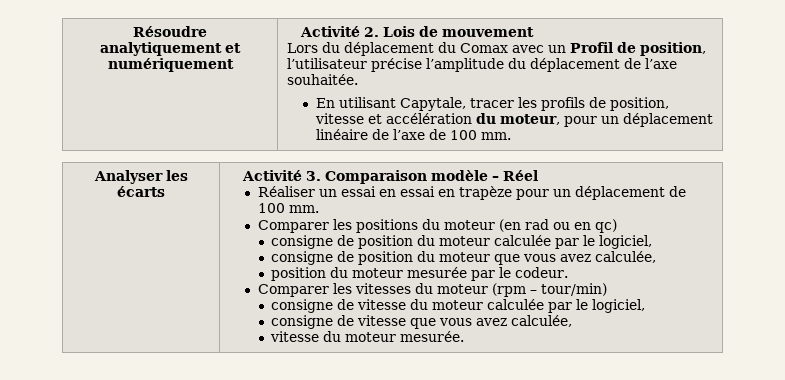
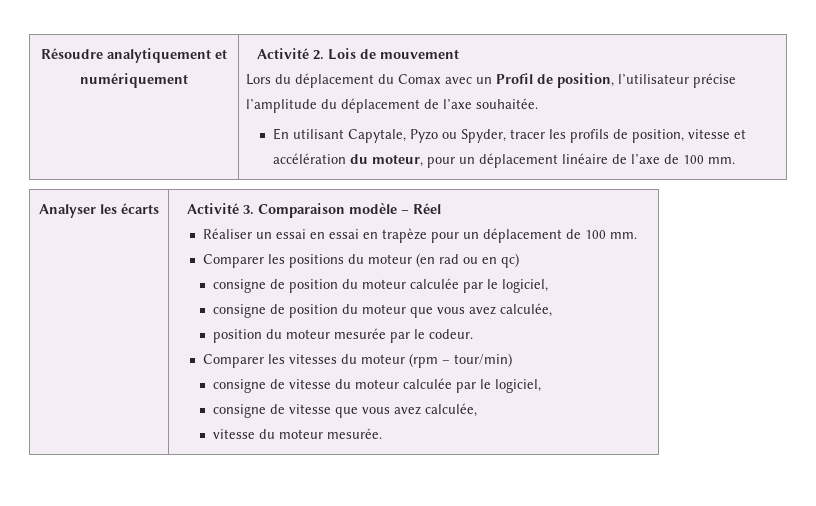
(466, 104) none -> [409,129,506,143] Pyzo ou Spyder,

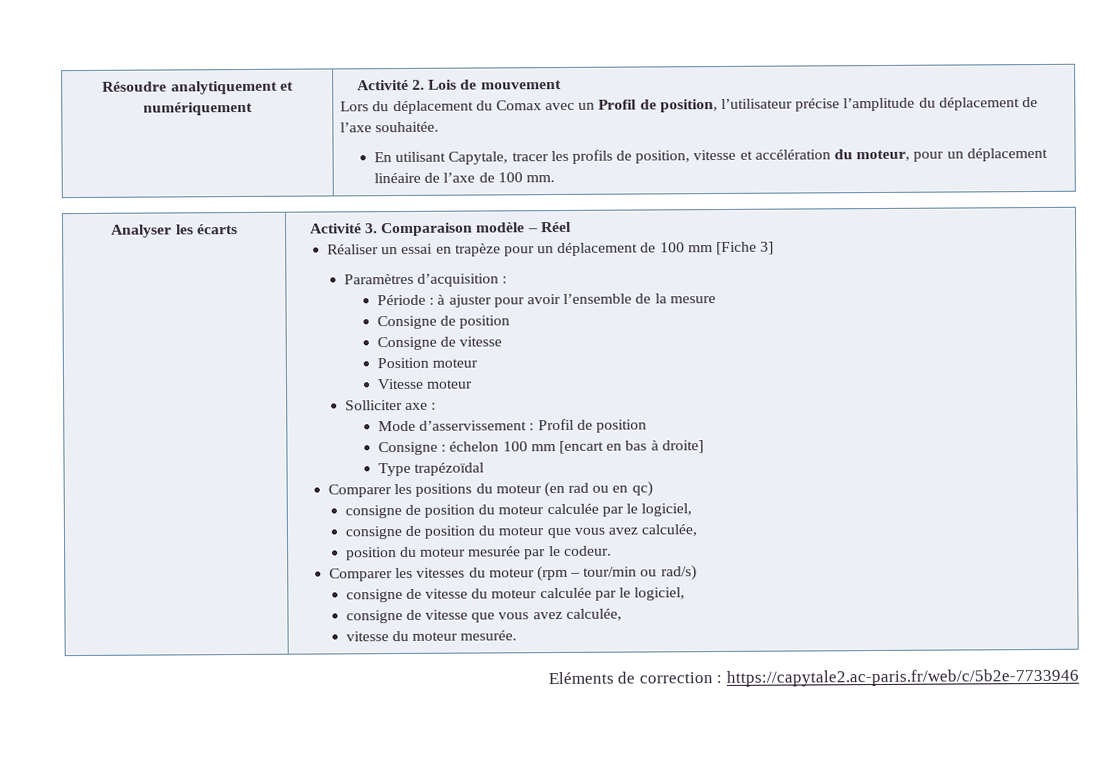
[409,129,506,143] Pyzo ou Spyder, -> (509, 158) none
[328,229,378,239] essai en -> (452, 250) none
[609,232,637,239] mm. -> [687,241,775,256] [343,273,508,287] [377,293,716,308] [377,315,511,330] [377,336,503,351] [377,357,479,369] [377,378,474,390] [344,399,437,411] [378,418,647,433] [378,440,704,456] [378,462,485,477] mm [Fiche 3] // Paramètres d’acquisition : // Période : à ajuster pour avoir l’ensemble de la mesure // Consigne de position // Consigne de vitesse // Position moteur // Vitesse moteur // Solliciter axe : // Mode d’asservissement : Profil de position // Consigne : échelon 100 mm [encart en bas à droite] // Type trapézoïdal
[453,353,512,367] tour/min) -> [583,565,697,581] tour/min ou rad/s)
(383, 433) none -> [547,668,1079,687] // Eléments de correction : https://capytale2.ac-paris.fr/web/c/5b2e-7733946

